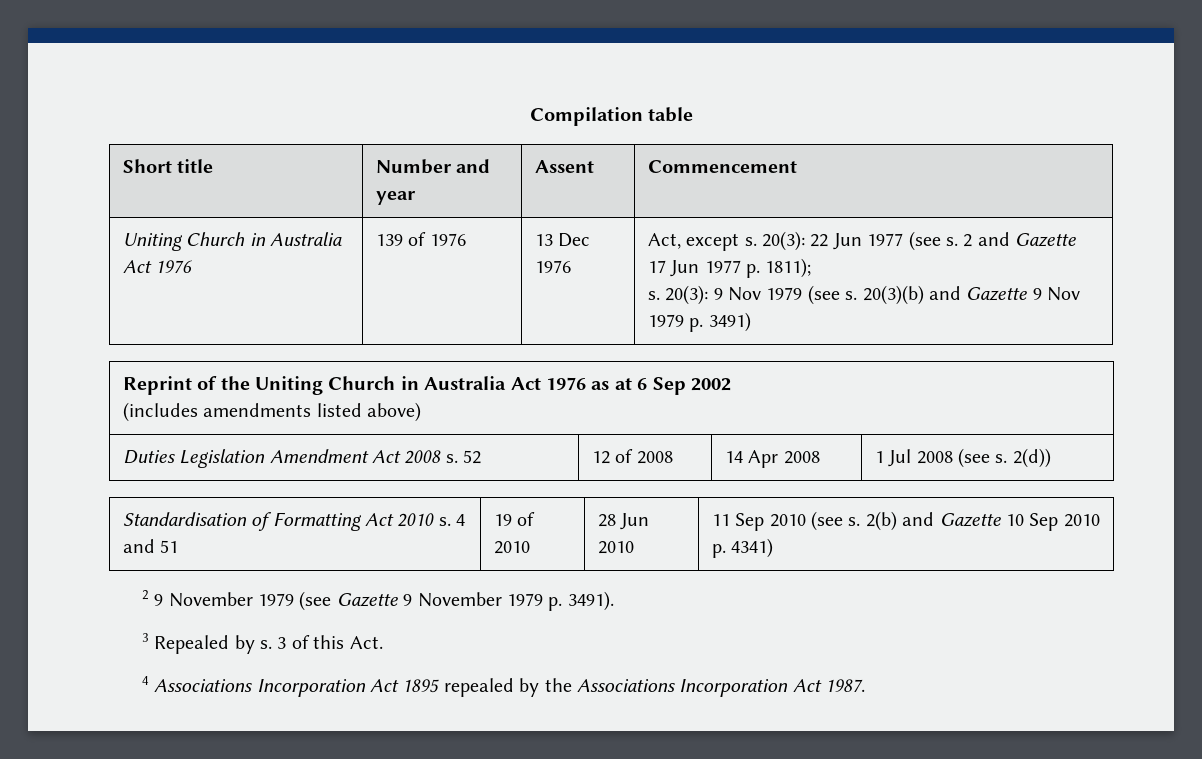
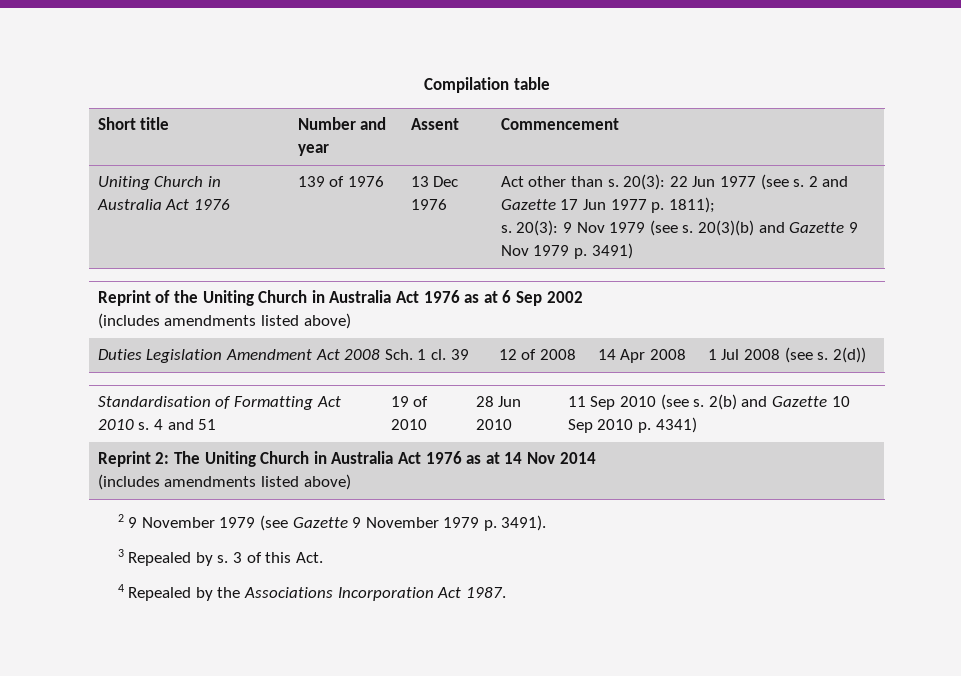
[647,233,740,251] Act, except -> [500,176,604,187] Act other than
[445,450,482,464] s. 52 -> [384,349,469,360] Sch. 1 cl. 39
(774, 548) none -> [97,451,596,467] [97,474,351,490] // Reprint 2: The Uniting Church in Australia Act 1976 as at 14 Nov 2014 // (includes amendments listed above)
[154,678,514,697] Associations Incorporation Act 1895 repealed -> [128,587,192,601] Repealed

